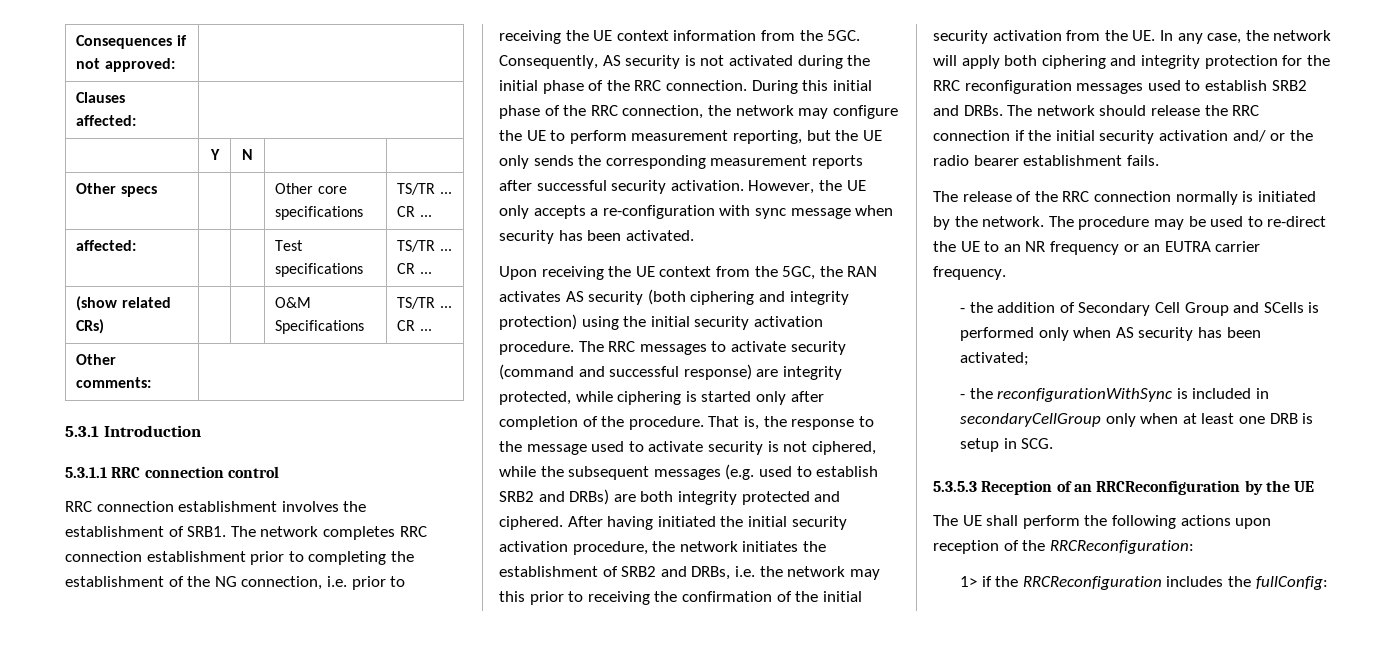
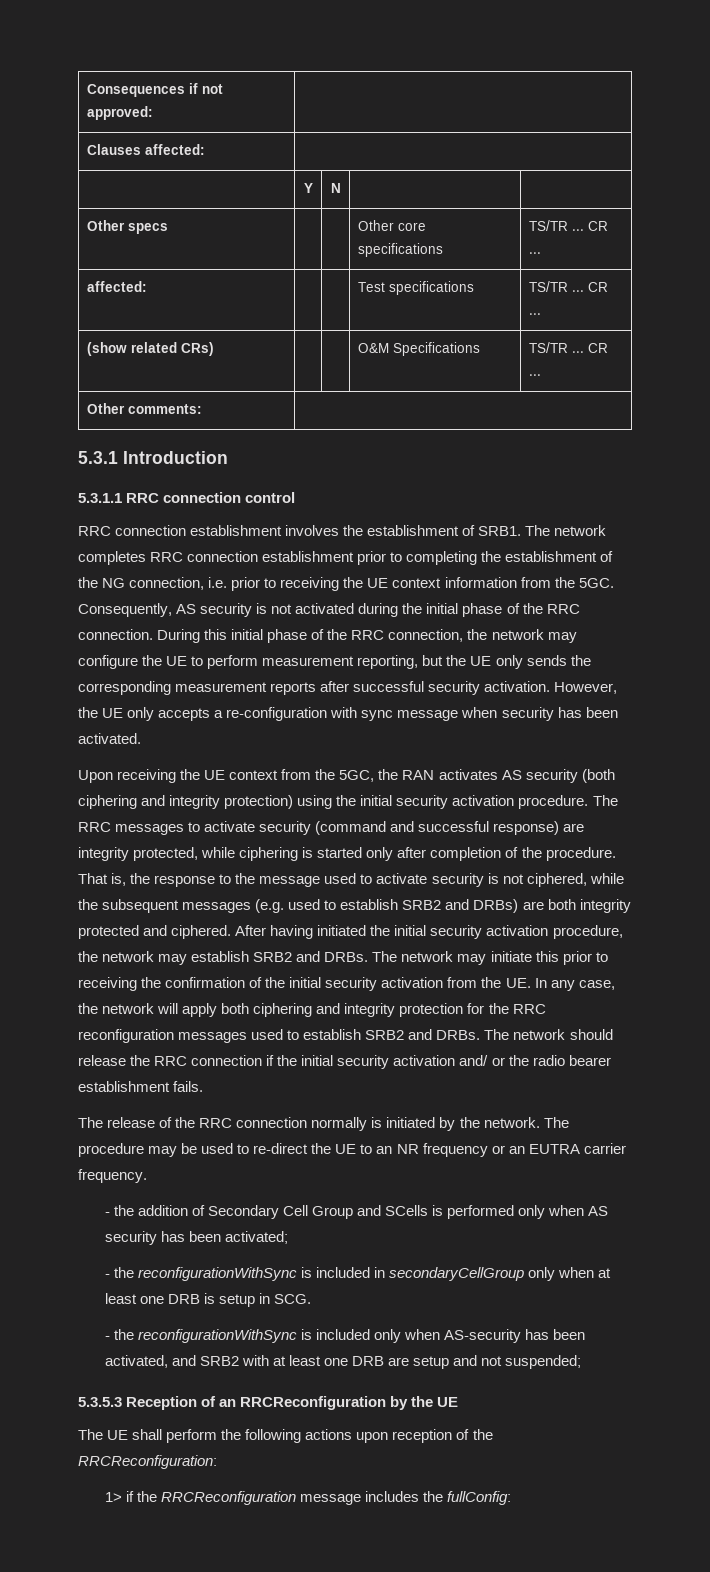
[742,541,826,552] [499,566,880,580] initiates the establishment of SRB2 and DRBs, i.e. the network may -> [158,951,532,965] may establish SRB2 and DRBs. The network may initiate
(1054, 443) none -> [104,1329,586,1343] [104,1355,582,1369] // - the reconfigurationWithSync is included only when AS-security has been activated, and SRB2 with at least one DRB are setup and not suspended;
(1162, 583) none -> [299,1494,361,1505] message

